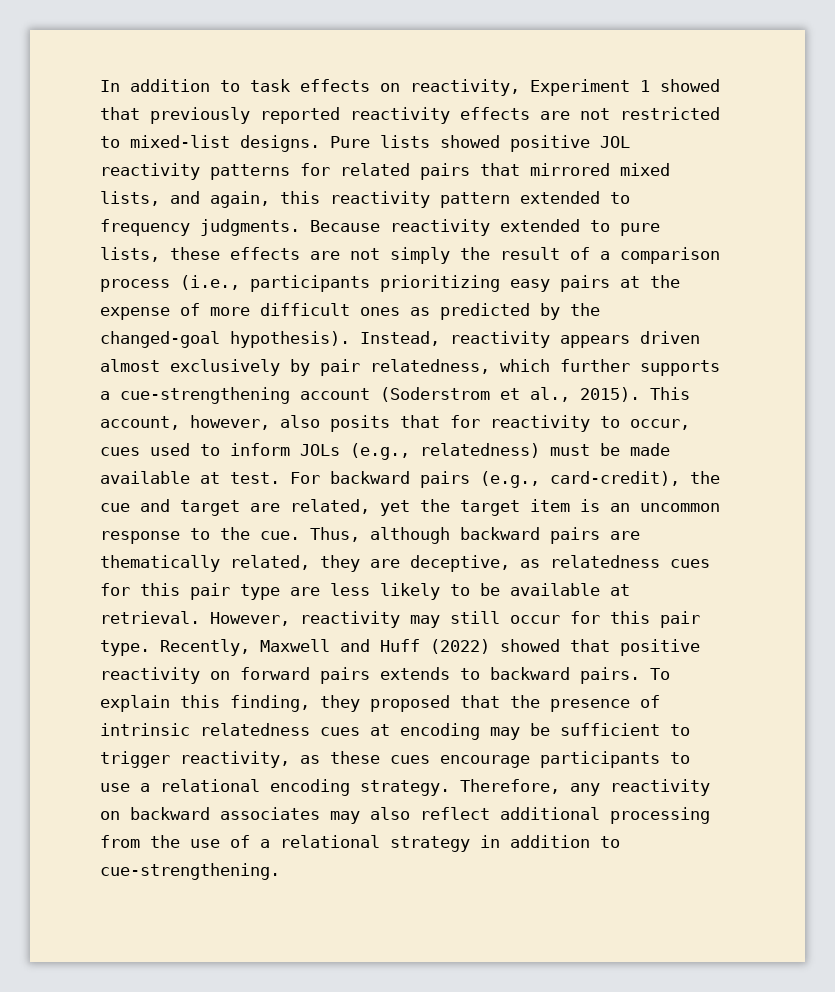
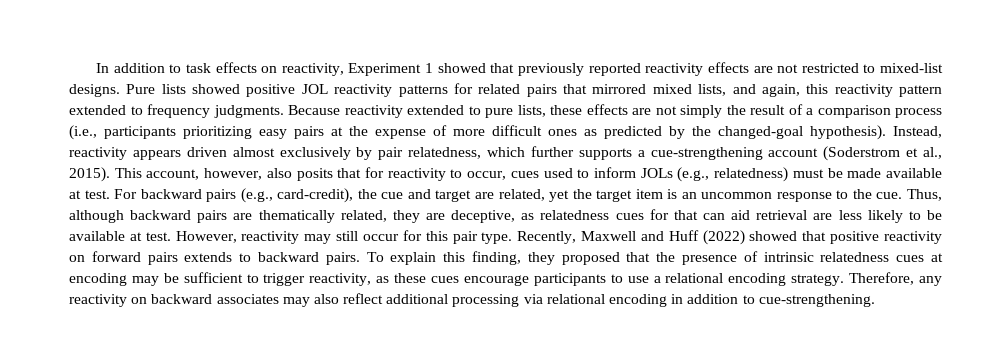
[140,583,280,600] this pair type -> [673,210,808,220] that can aid retrieval
[100,611,200,624] retrieval. -> [145,232,171,241] test.
[100,835,470,852] from the use of a relational strategy -> [523,294,668,307] via relational encoding

